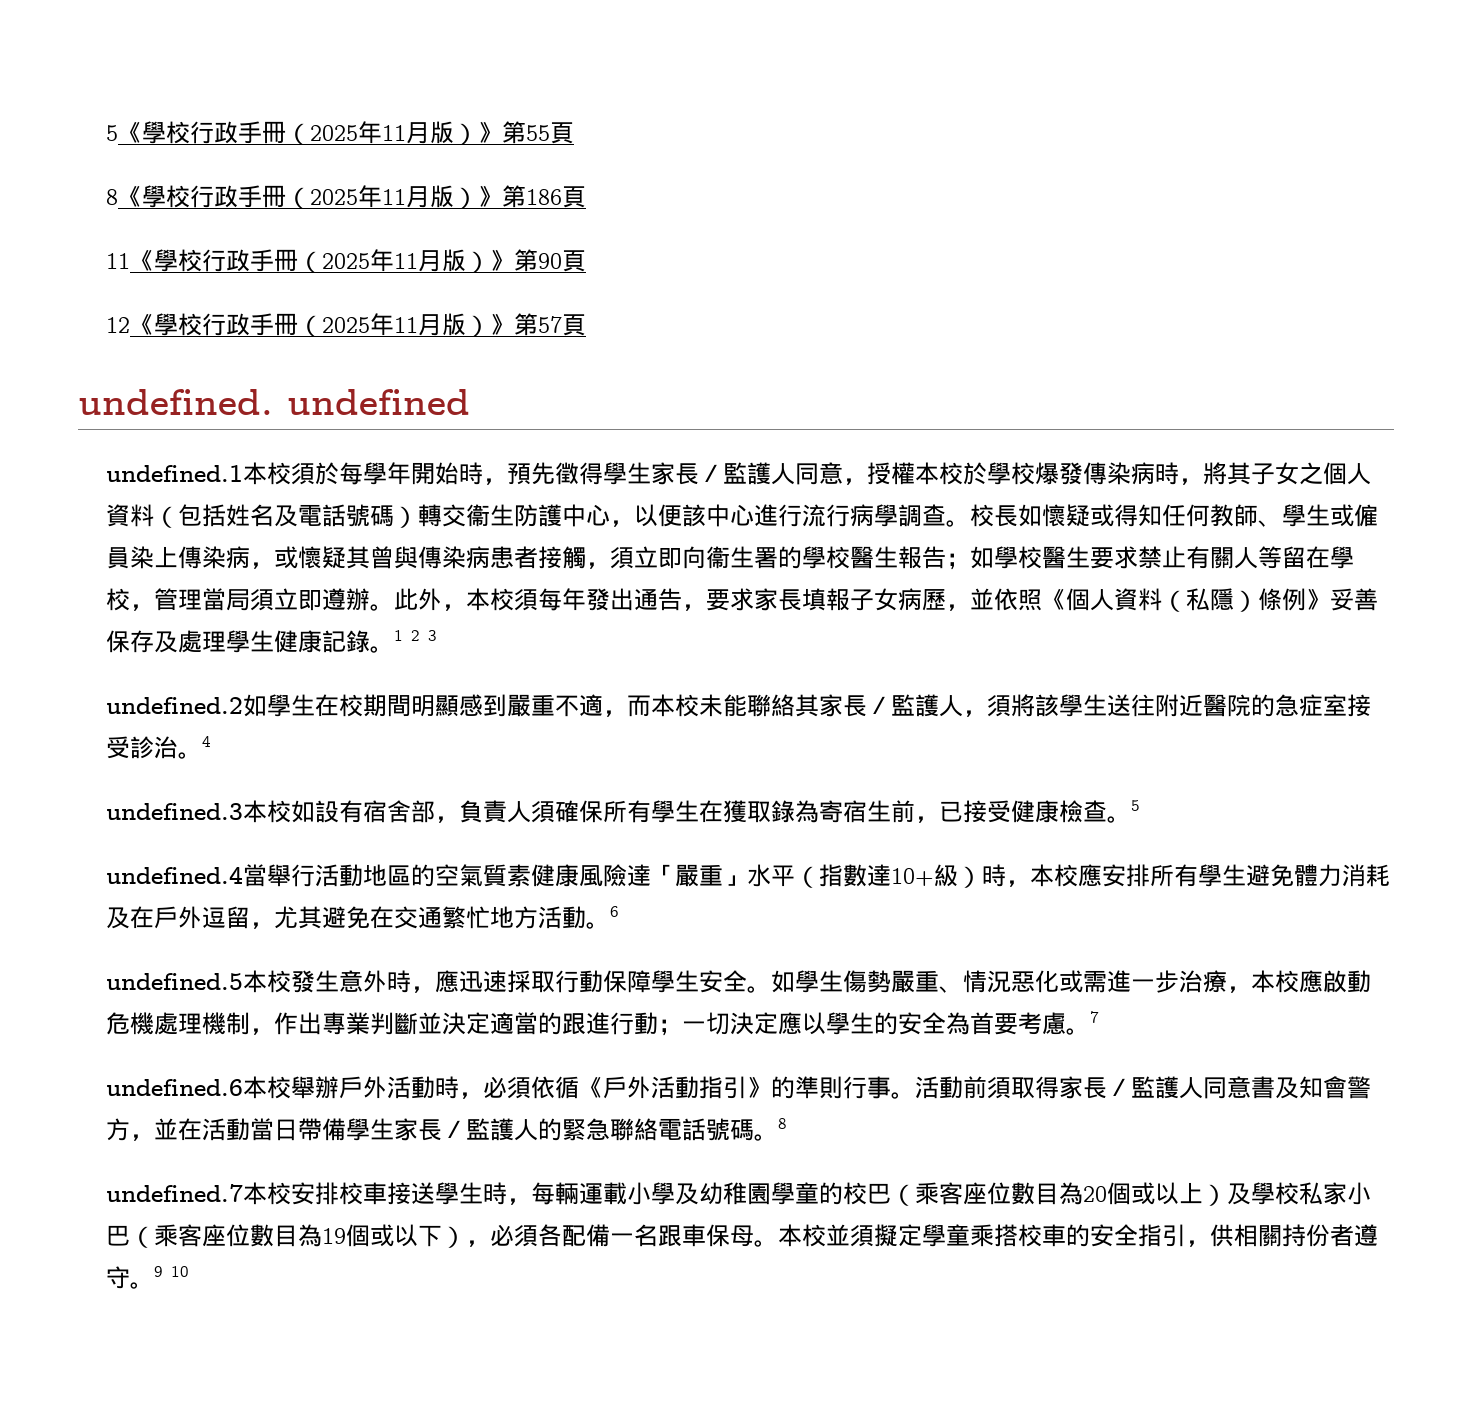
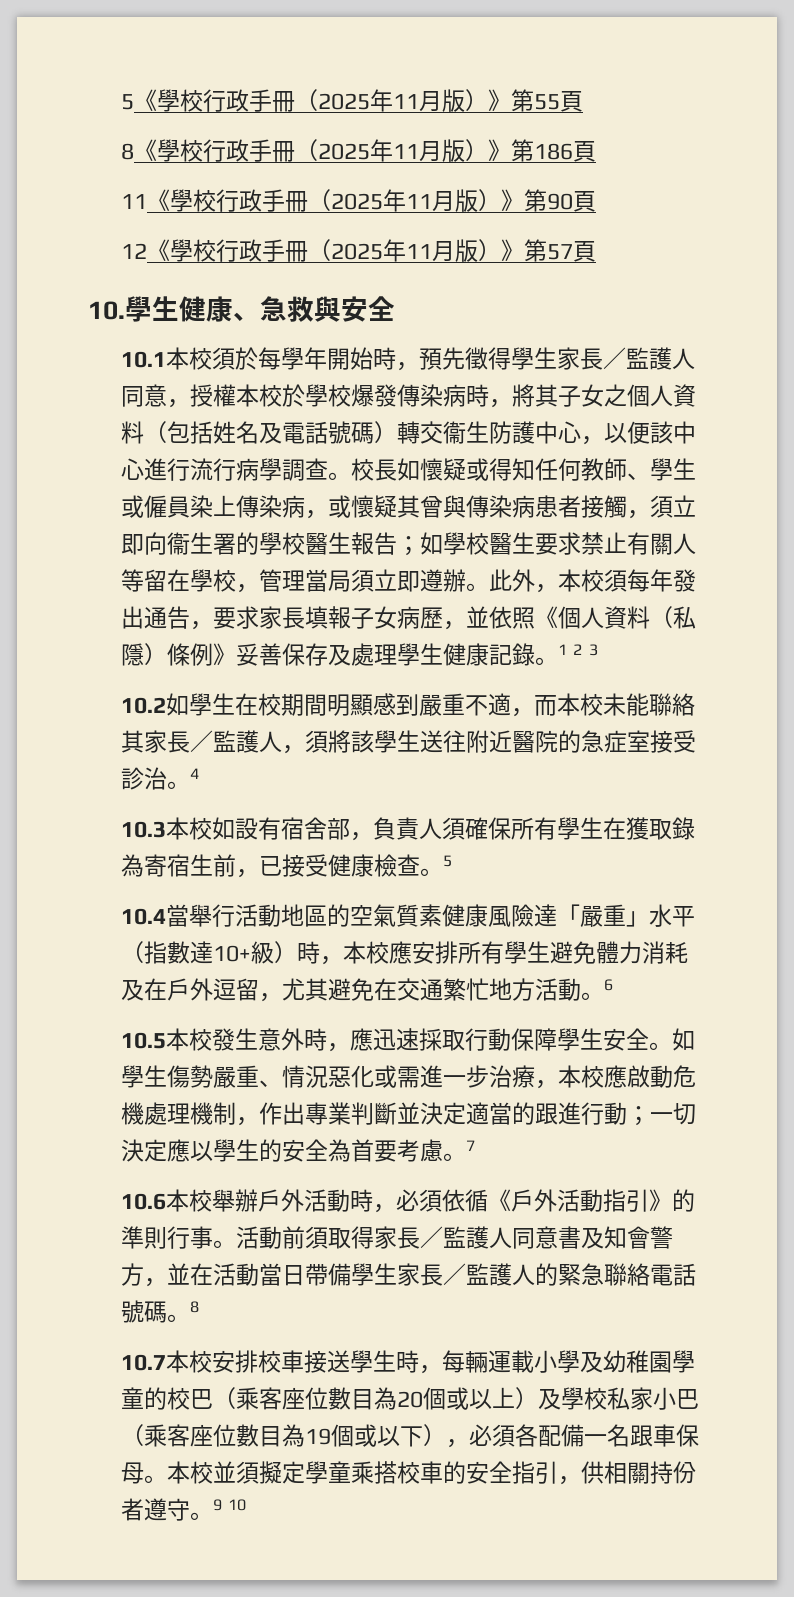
[78,389,470,415] [105,465,243,482] undefined. undefined // undefined.1 -> [88,296,395,322] [121,351,167,368] 10.學生健康、急救與安全 // 10.1
[105,697,243,714] undefined.2 -> [121,697,167,714] 10.2
[105,803,243,820] undefined.3 -> [121,821,167,838] 10.3
[105,866,243,884] undefined.4 -> [121,908,167,925] 10.4
[105,973,243,990] undefined.5 -> [121,1032,167,1049] 10.5
[105,1079,243,1096] undefined.6 -> [121,1193,167,1210] 10.6
[105,1184,243,1202] undefined.7 -> [121,1354,167,1371] 10.7

